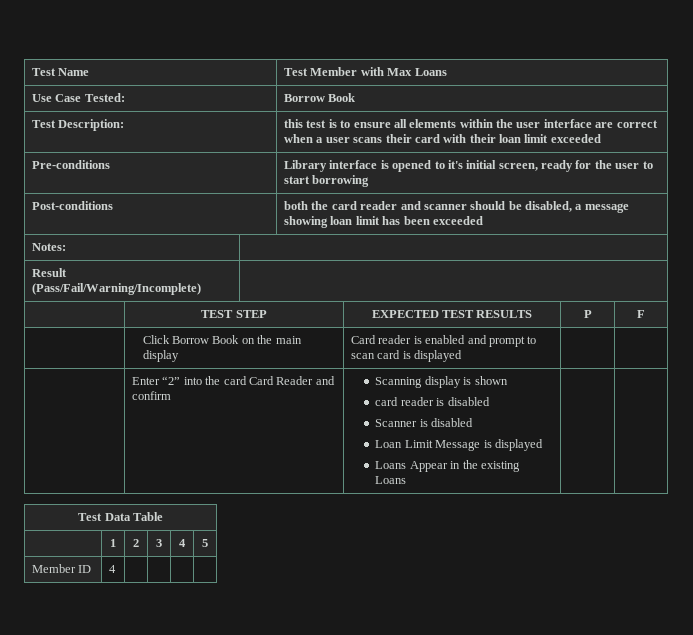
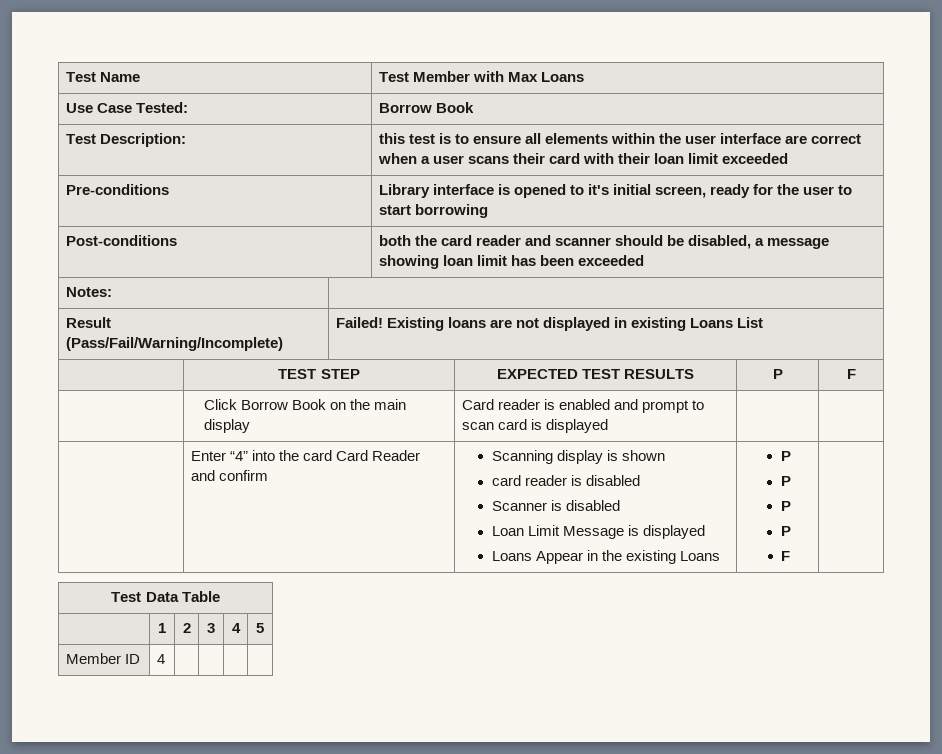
(202, 289) none -> [335,317,764,331] Failed! Existing loans are not displayed in existing Loans List
[162,376,181,385] “2” -> [229,451,248,461] “4”
(407, 480) none -> [780,451,791,461] [780,476,791,486] [780,501,791,511] [780,526,791,536] [781,551,791,561] P // P // P // P // F

